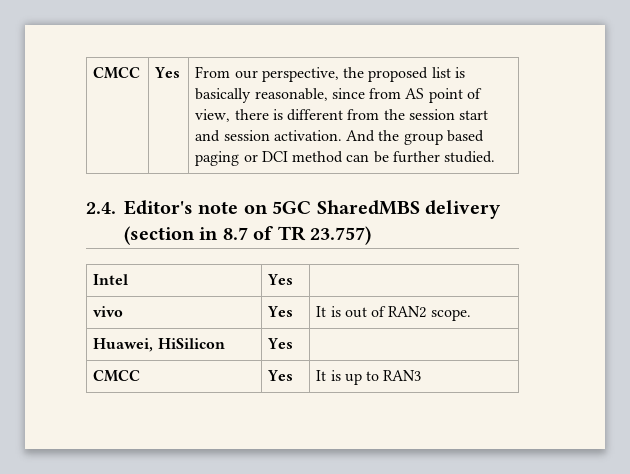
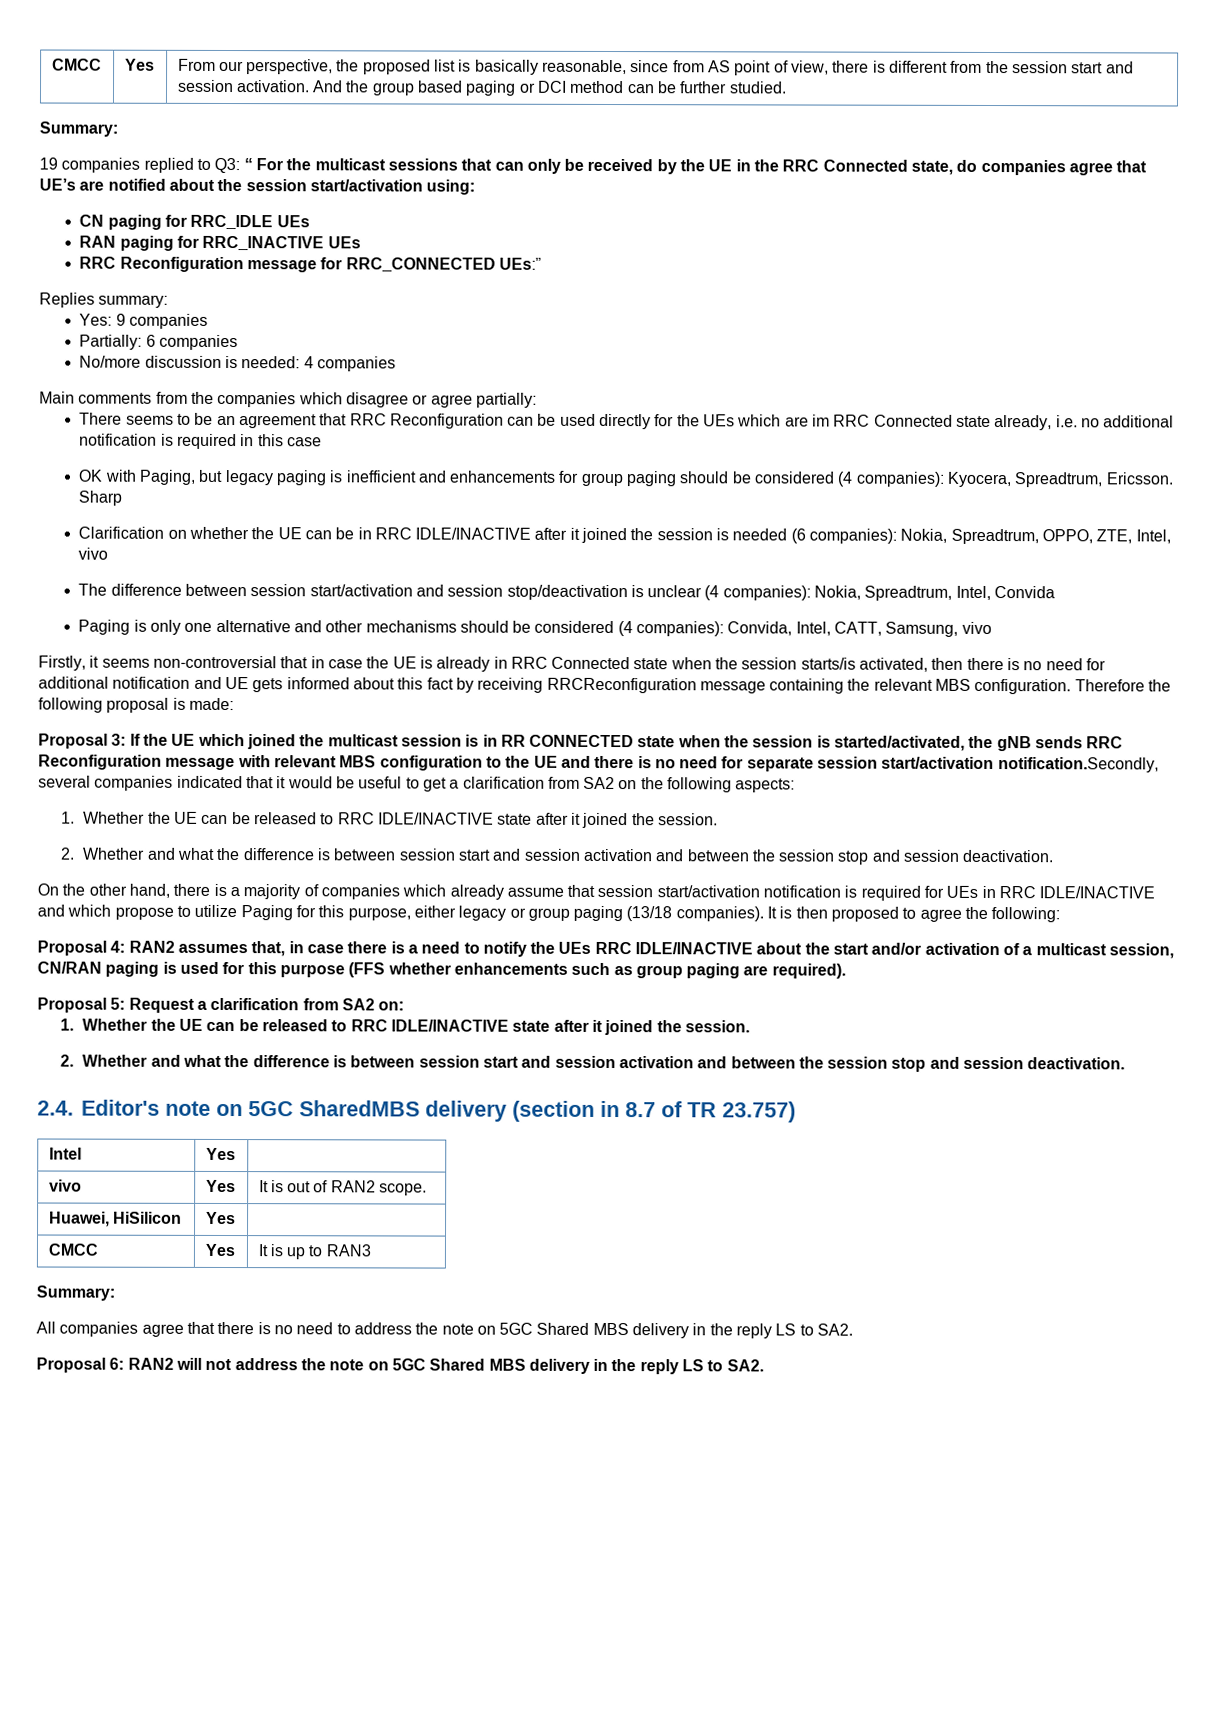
(496, 157) none -> [39,121,118,137] [39,157,1148,176] [39,178,476,195] [79,214,310,230] [79,235,361,251] [79,256,541,273] [39,292,169,308] [79,313,208,329] [79,334,238,351] [79,355,396,372] [39,391,537,408] [79,412,1175,431] [79,433,322,450] [78,469,1174,488] [78,490,123,506] [78,526,1171,545] [78,547,109,560] [78,583,1056,601] [78,619,992,637] [38,655,1107,672] [38,676,1172,695] [38,697,234,713] [38,733,1124,752] [38,754,1159,773] [38,775,796,793] [60,811,718,829] [59,847,1055,865] [37,883,1156,901] [37,904,1061,923] [37,940,1175,959] [37,961,846,979] [37,997,405,1013] [59,1018,750,1036] [59,1054,1126,1072] // Summary: // 19 companies replied to Q3: “ For the multicast sessions that can only be received by the UE in the RRC Connected state, do companies agree that UE’s are notified about the session start/activation using: // CN paging for RRC_IDLE UEs // RAN paging for RRC_INACTIVE UEs // RRC Reconfiguration message for RRC_CONNECTED UEs:” // Replies summary: // Yes: 9 companies // Partially: 6 companies // No/more discussion is needed: 4 companies // Main comments from the companies which disagree or agree partially: // There seems to be an agreement that RRC Reconfiguration can be used directly for the UEs which are im RRC Connected state already, i.e. no additional notification is required in this case // OK with Paging, but legacy paging is inefficient and enhancements for group paging should be considered (4 companies): Kyocera, Spreadtrum, Ericsson. Sharp // Clarification on whether the UE can be in RRC IDLE/INACTIVE after it joined the session is needed (6 companies): Nokia, Spreadtrum, OPPO, ZTE, Intel, vivo // The difference between session start/activation and session stop/deactivation is unclear (4 companies): Nokia, Spreadtrum, Intel, Convida // Paging is only one alternative and other mechanisms should be considered (4 companies): Convida, Intel, CATT, Samsung, vivo // Firstly, it seems non-controversial that in case the UE is already in RRC Connected state when the session starts/is activated, then there is no need for additional notification and UE gets informed about this fact by receiving RRCReconfiguration message containing the relevant MBS configuration. Therefore the following proposal is made: // Proposal 3: If the UE which joined the multicast session is in RR CONNECTED state when the session is started/activated, the gNB sends RRC Reconfiguration message with relevant MBS configuration to the UE and there is no need for separate session start/activation notification.Secondly, several companies indicated that it would be useful to get a clarification from SA2 on the following aspects: // 1. Whether the UE can be released to RRC IDLE/INACTIVE state after it joined the session. // 2. Whether and what the difference is between session start and session activation and between the session stop and session deactivation. // On the other hand, there is a majority of companies which already assume that session start/activation notification is required for UEs in RRC IDLE/INACTIVE and which propose to utilize Paging for this purpose, either legacy or group paging (13/18 companies). It is then proposed to agree the following: // Proposal 4: RAN2 assumes that, in case there is a need to notify the UEs RRC IDLE/INACTIVE about the start and/or activation of a multicast session, CN/RAN paging is used for this purpose (FFS whether enhancements such as group paging are required). // Proposal 5: Request a clarification from SA2 on: // 1. Whether the UE can be released to RRC IDLE/INACTIVE state after it joined the session. // 2. Whether and what the difference is between session start and session activation and between the session stop and session deactivation.
(422, 375) none -> [36,1285,115,1301] [36,1321,854,1339] [36,1357,764,1375] // Summary: // All companies agree that there is no need to address the note on 5GC Shared MBS delivery in the reply LS to SA2. // Proposal 6: RAN2 will not address the note on 5GC Shared MBS delivery in the reply LS to SA2.

